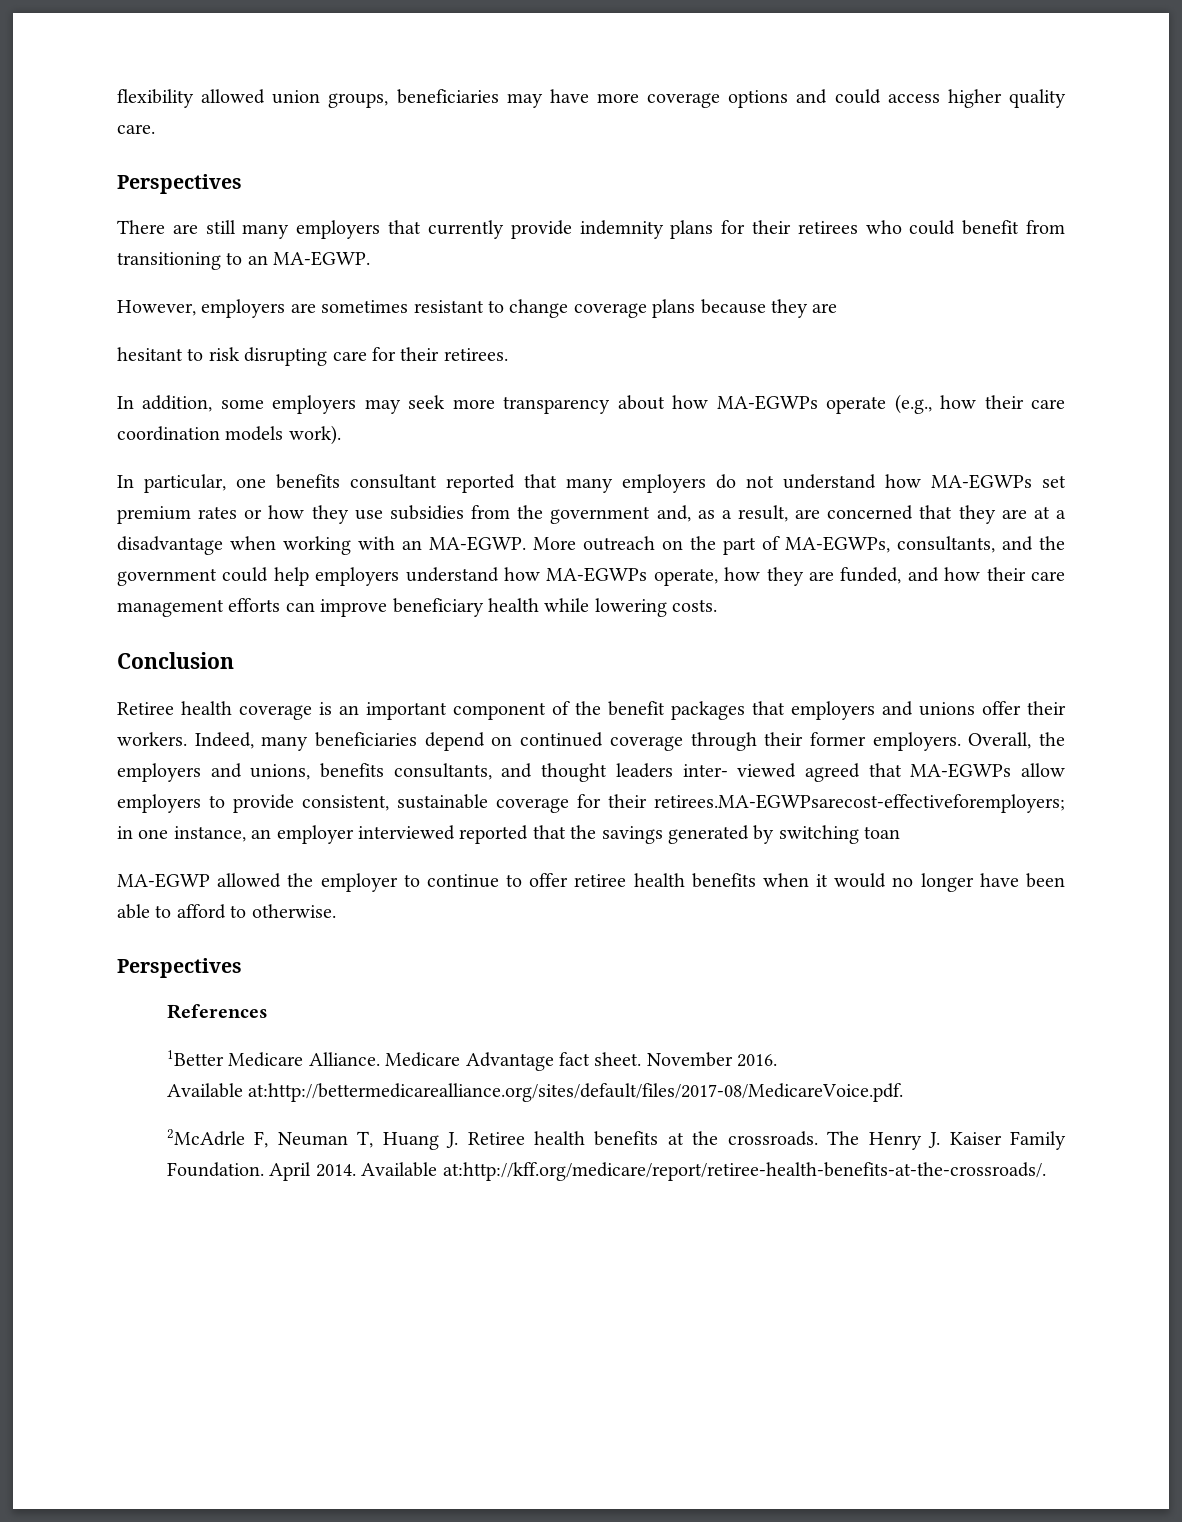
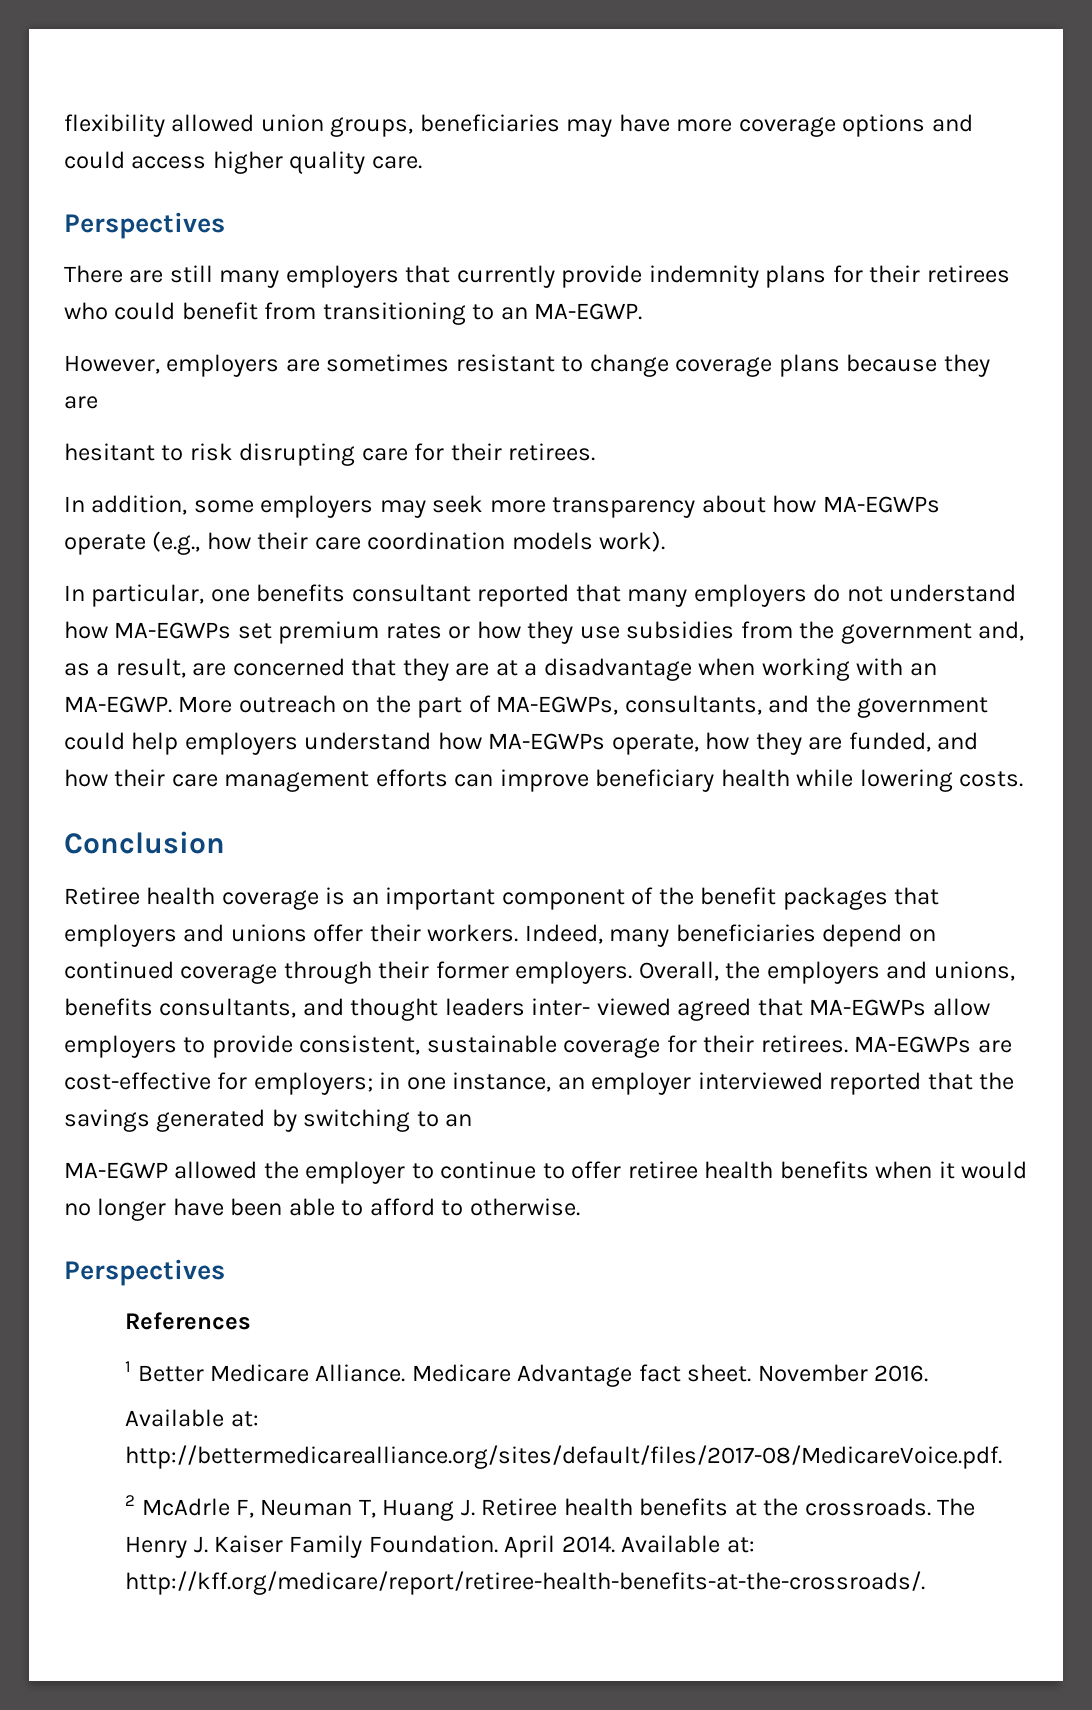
[654,794,1065,813] retirees.MA-EGWPsarecost-effectiveforemployers; -> [760,1035,1012,1053] [64,1072,373,1095] retirees. MA-EGWPs are cost-effective for employers;
[864,826,901,839] toan -> [416,1111,473,1127] to an
[166,1050,224,1066] 1Better -> [125,1361,204,1382] 1 Better
[248,1083,904,1102] [166,1129,245,1146] at:http://bettermedicarealliance.org/sites/default/files/2017-08/MedicareVoice.pdf. // 2McAdrle -> [230,1411,259,1427] [125,1445,1003,1469] [125,1495,230,1516] at: http://bettermedicarealliance.org/sites/default/files/2017-08/MedicareVoice.pdf. // 2 McAdrle
[442,1162,1046,1181] at:http://kff.org/medicare/report/retiree-health-benefits-at-the-crossroads/. -> [726,1537,755,1553] [125,1571,926,1595] at: http://kff.org/medicare/report/retiree-health-benefits-at-the-crossroads/.

